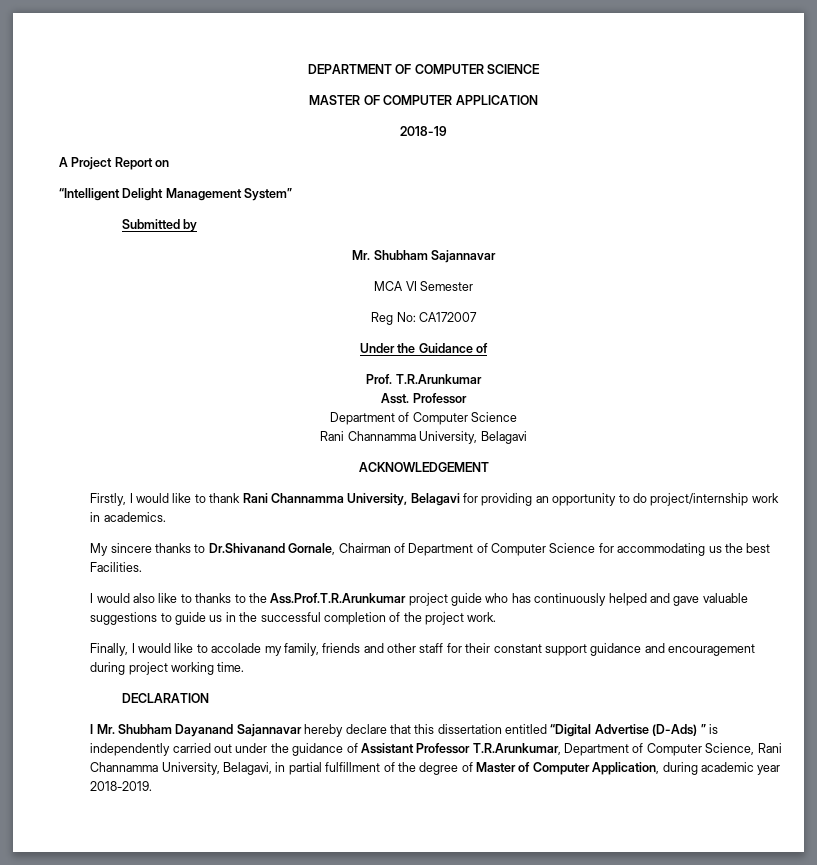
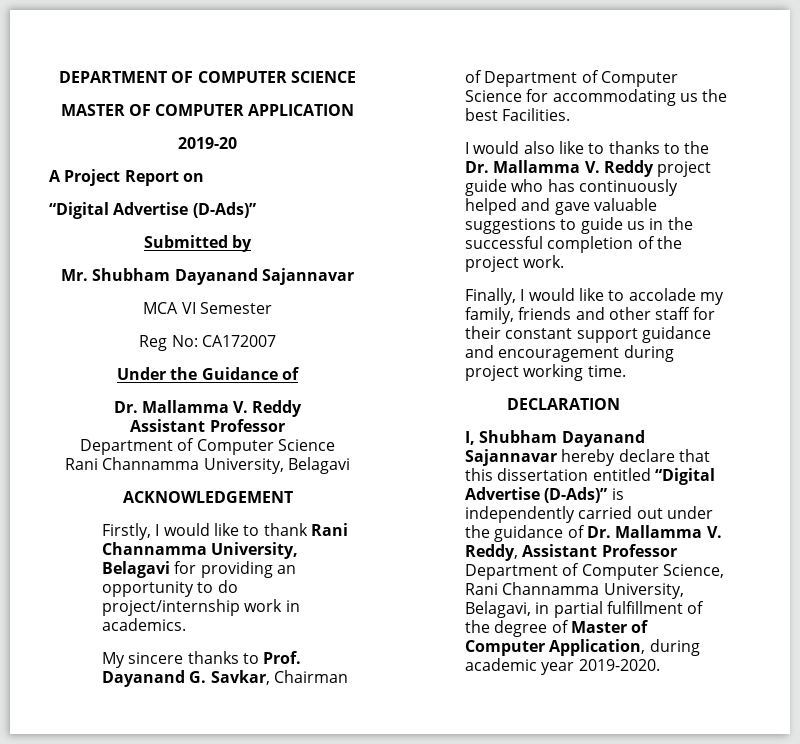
[400,126,447,136] 2018-19 -> [178,137,237,149] 2019-20
[59,188,293,201] “Intelligent Delight Management System” -> [49,202,256,219] “Digital Advertise (D-Ads)”
(428, 255) none -> [174,268,258,285] Dayanand
[366,374,482,384] [381,393,410,404] Prof. T.R.Arunkumar // Asst. -> [113,400,303,417] [130,419,206,432] Dr. Mallamma V. Reddy // Assistant
[208,543,336,555] Dr.Shivanand Gornale, -> [263,651,302,664] [101,670,270,687] Prof. Dayanand G. Savkar,
[270,593,407,604] Ass.Prof.T.R.Arunkumar -> [464,160,654,177] Dr. Mallamma V. Reddy
[90,724,115,734] I Mr. -> [464,431,475,445] I,
[652,724,706,736] (D-Ads) ” -> [544,487,608,503] (D-Ads)”
[360,743,561,755] Assistant Professor T.R.Arunkumar, -> [586,525,722,538] [464,544,677,561] Dr. Mallamma V. Reddy, Assistant Professor
[90,781,153,791] 2018-2019. -> [578,659,660,671] 2019-2020.

